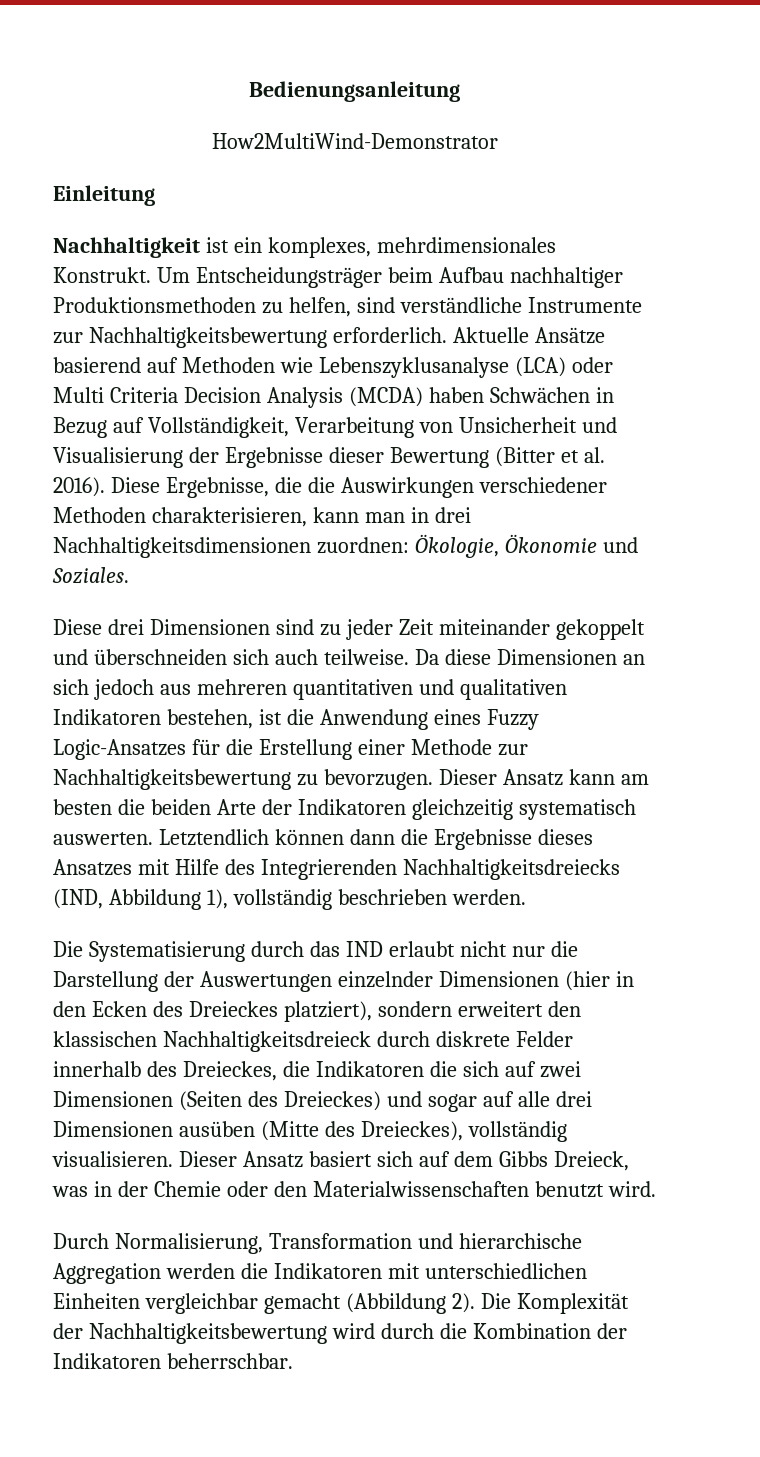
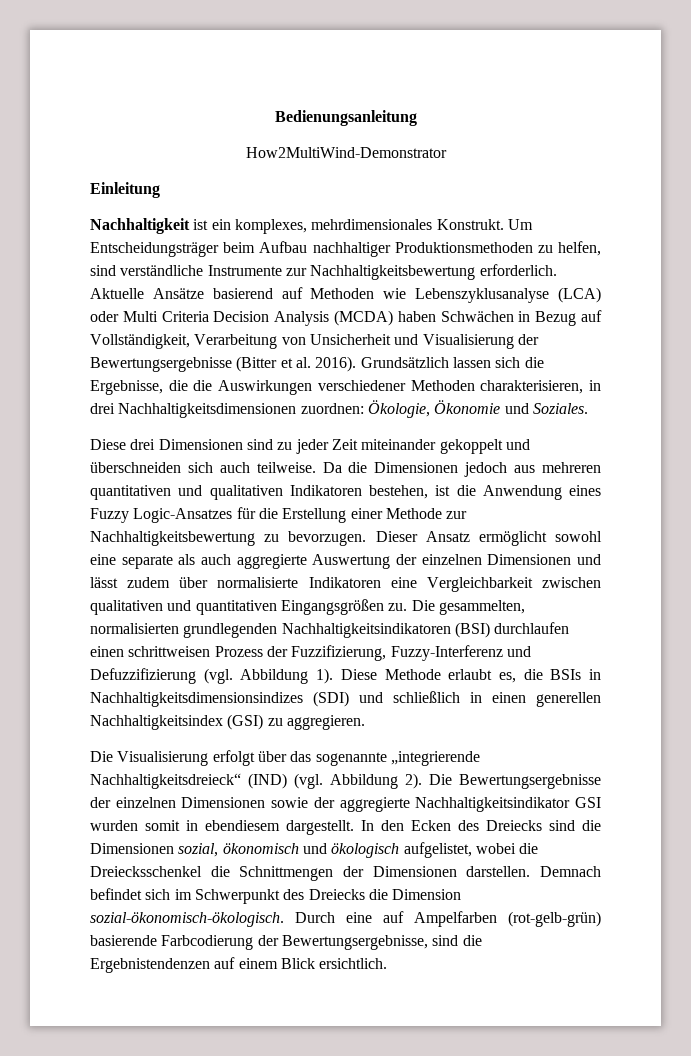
[224,447,489,468] Ergebnisse dieser Bewertung -> [90,357,232,372] Bewertungsergebnisse
[110,477,160,493] Diese -> [360,357,544,368] Grundsätzlich lassen sich die
[312,507,405,523] kann man -> (584, 387) none
[444,649,645,665] [53,679,89,695] diese Dimensionen an sich -> [348,462,459,473] die Dimensionen
[568,769,649,785] [53,799,636,820] [53,829,593,850] [53,859,620,880] [53,889,526,910] [53,941,578,962] [53,971,634,992] [53,1001,581,1022] [53,1031,573,1052] [53,1061,581,1081] [53,1091,592,1112] [53,1121,567,1142] [52,1151,629,1171] [52,1181,656,1198] [53,1233,582,1254] [53,1263,587,1284] [53,1293,629,1314] [53,1323,627,1344] [53,1353,293,1369] kann am besten die beiden Arte der Indikatoren gleichzeitig systematisch auswerten. Letztendlich können dann die Ergebnisse dieses Ansatzes mit Hilfe des Integrierenden Nachhaltigkeitsdreiecks (IND, Abbildung 1), vollständig beschrieben werden. // Die Systematisierung durch das IND erlaubt nicht nur die Darstellung der Auswertungen einzelnder Dimensionen (hier in den Ecken des Dreieckes platziert), sondern erweitert den klassischen Nachhaltigkeitsdreieck durch diskrete Felder innerhalb des Dreieckes, die Indikatoren die sich auf zwei Dimensionen (Seiten des Dreieckes) und sogar auf alle drei Dimensionen ausüben (Mitte des Dreieckes), vollständig visualisieren. Dieser Ansatz basiert sich auf dem Gibbs Dreieck, was in der Chemie oder den Materialwissenschaften benutzt wird. // Durch Normalisierung, Transformation und hierarchische Aggregation werden die Indikatoren mit unterschiedlichen Einheiten vergleichbar gemacht (Abbildung 2). Die Komplexität der Nachhaltigkeitsbewertung wird durch die Kombination der Indikatoren beherrschbar. -> [478,531,603,546] [90,554,601,569] [90,577,601,592] [90,599,525,615] [90,622,570,638] [90,645,531,661] [90,668,601,684] [90,691,601,707] [90,714,365,730] [90,750,480,766] [90,773,601,789] [90,797,601,812] [90,820,601,835] [90,842,539,858] [90,866,602,881] [90,888,462,904] [90,911,601,927] [90,935,482,950] [90,957,388,973] ermöglicht sowohl eine separate als auch aggregierte Auswertung der einzelnen Dimensionen und lässt zudem über normalisierte Indikatoren eine Vergleichbarkeit zwischen qualitativen und quantitativen Eingangsgrößen zu. Die gesammelten, normalisierten grundlegenden Nachhaltigkeitsindikatoren (BSI) durchlaufen einen schrittweisen Prozess der Fuzzifizierung, Fuzzy-Interferenz und Defuzzifizierung (vgl. Abbildung 1). Diese Methode erlaubt es, die BSIs in Nachhaltigkeitsdimensionsindizes (SDI) und schließlich in einen generellen Nachhaltigkeitsindex (GSI) zu aggregieren. // Die Visualisierung erfolgt über das sogenannte „integrierende Nachhaltigkeitsdreieck“ (IND) (vgl. Abbildung 2). Die Bewertungsergebnisse der einzelnen Dimensionen sowie der aggregierte Nachhaltigkeitsindikator GSI wurden somit in ebendiesem dargestellt. In den Ecken des Dreiecks sind die Dimensionen sozial, ökonomisch und ökologisch aufgelistet, wobei die Dreiecksschenkel die Schnittmengen der Dimensionen darstellen. Demnach befindet sich im Schwerpunkt des Dreiecks die Dimension sozial-ökonomisch-ökologisch. Durch eine auf Ampelfarben (rot-gelb-grün) basierende Farbcodierung der Bewertungsergebnisse, sind die Ergebnistendenzen auf einem Blick ersichtlich.

